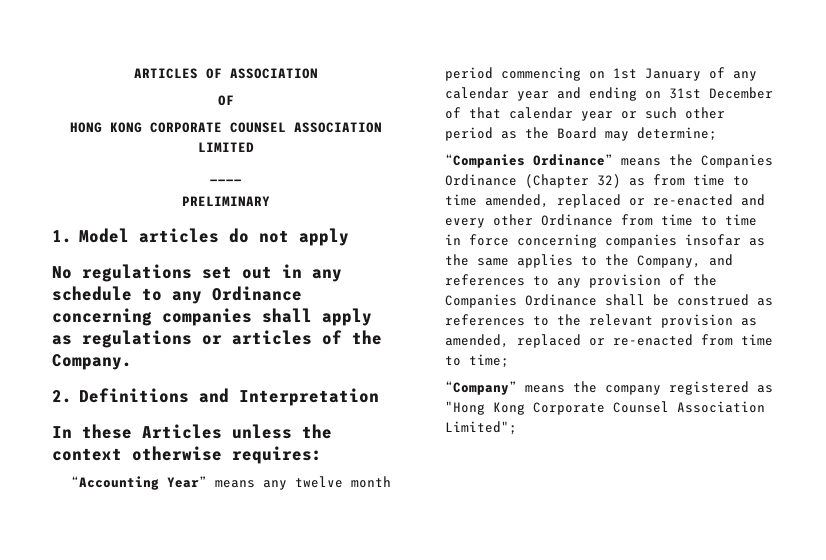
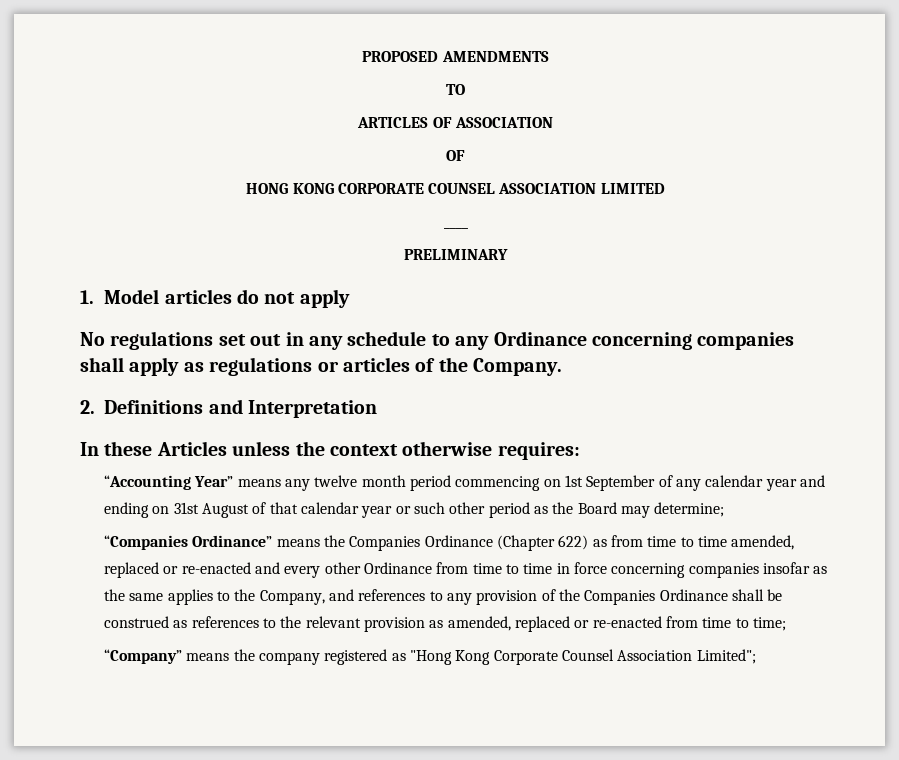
(134, 73) none -> [362,51,549,62] [446,84,465,95] PROPOSED AMENDMENTS // TO //
[645,68,702,81] January -> [586,475,656,491] September
[709,87,774,99] December -> [202,503,250,518] August
[597,174,622,188] 32) -> [558,535,589,550] 622)

